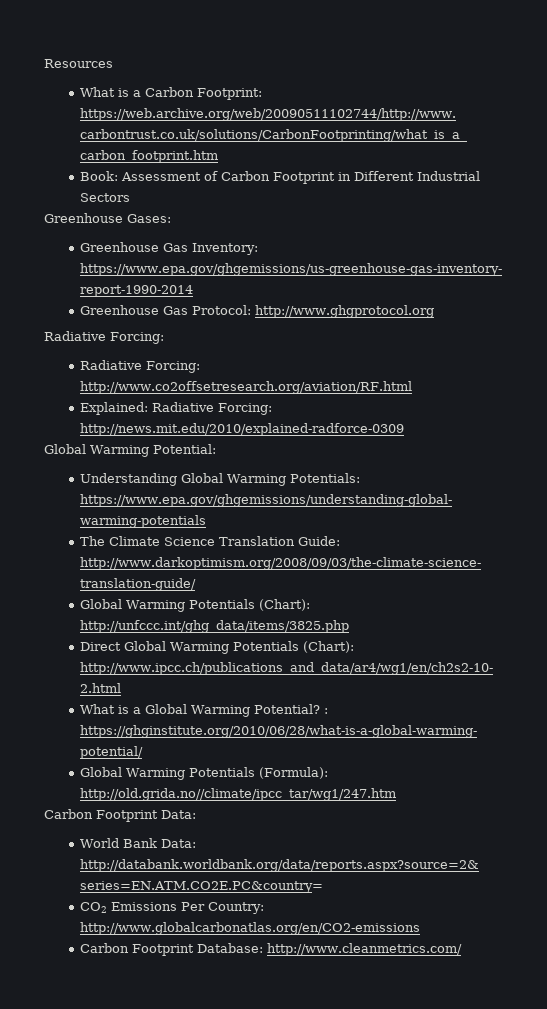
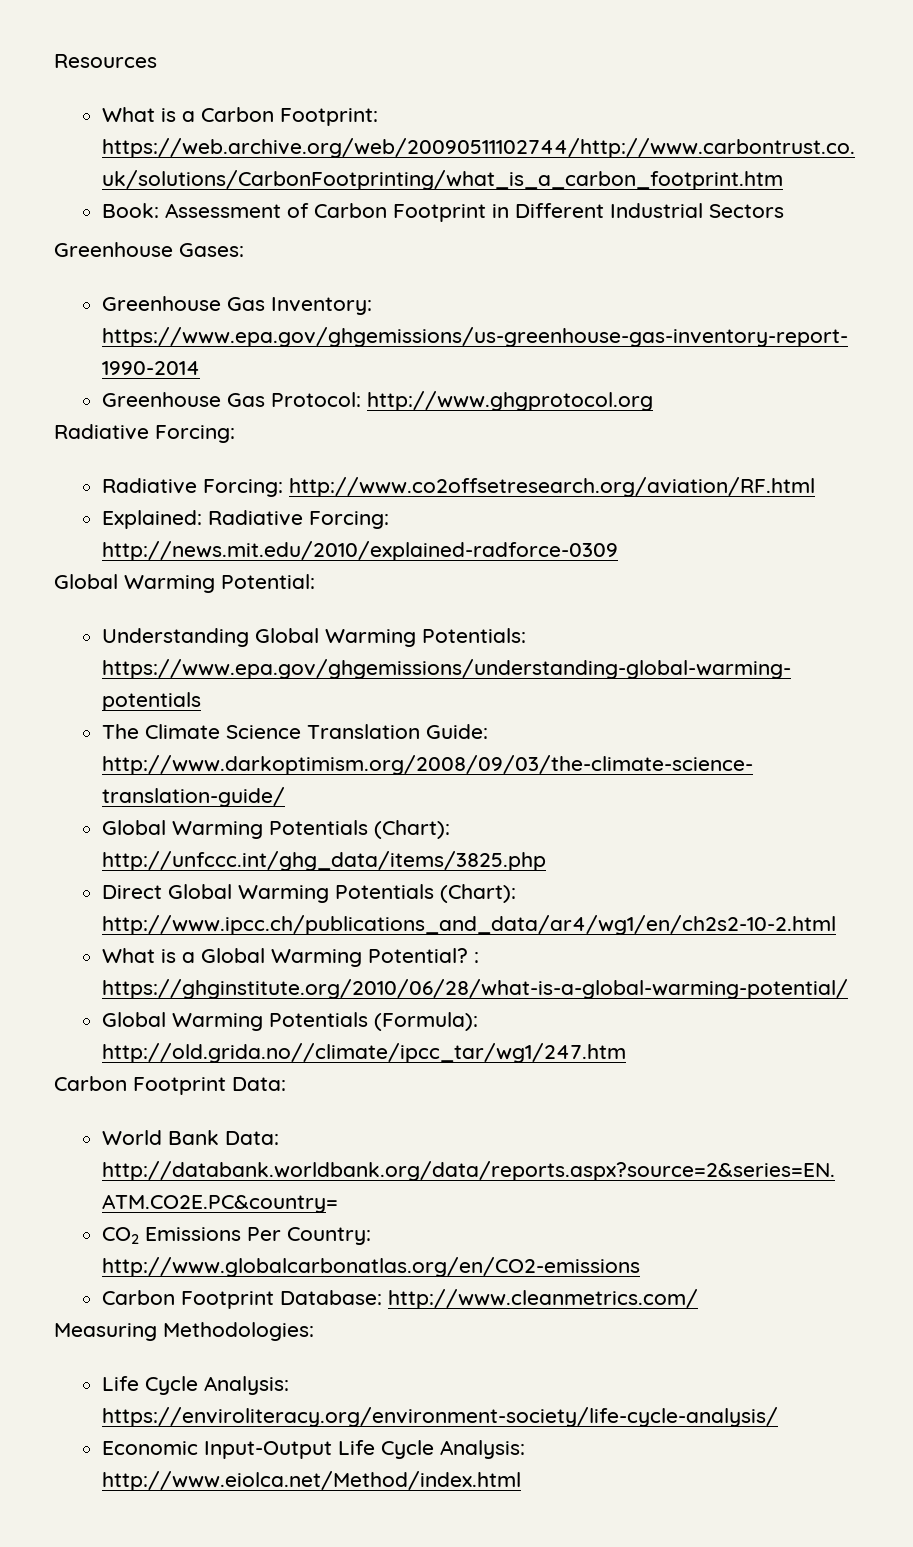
(463, 949) none -> [54,1322,314,1341] [102,1376,290,1395] [102,1407,779,1427] [102,1440,526,1459] [102,1471,522,1491] // Measuring Methodologies: // Life Cycle Analysis: https://enviroliteracy.org/environment-society/life-cycle-analysis/ // Economic Input-Output Life Cycle Analysis: http://www.eiolca.net/Method/index.html

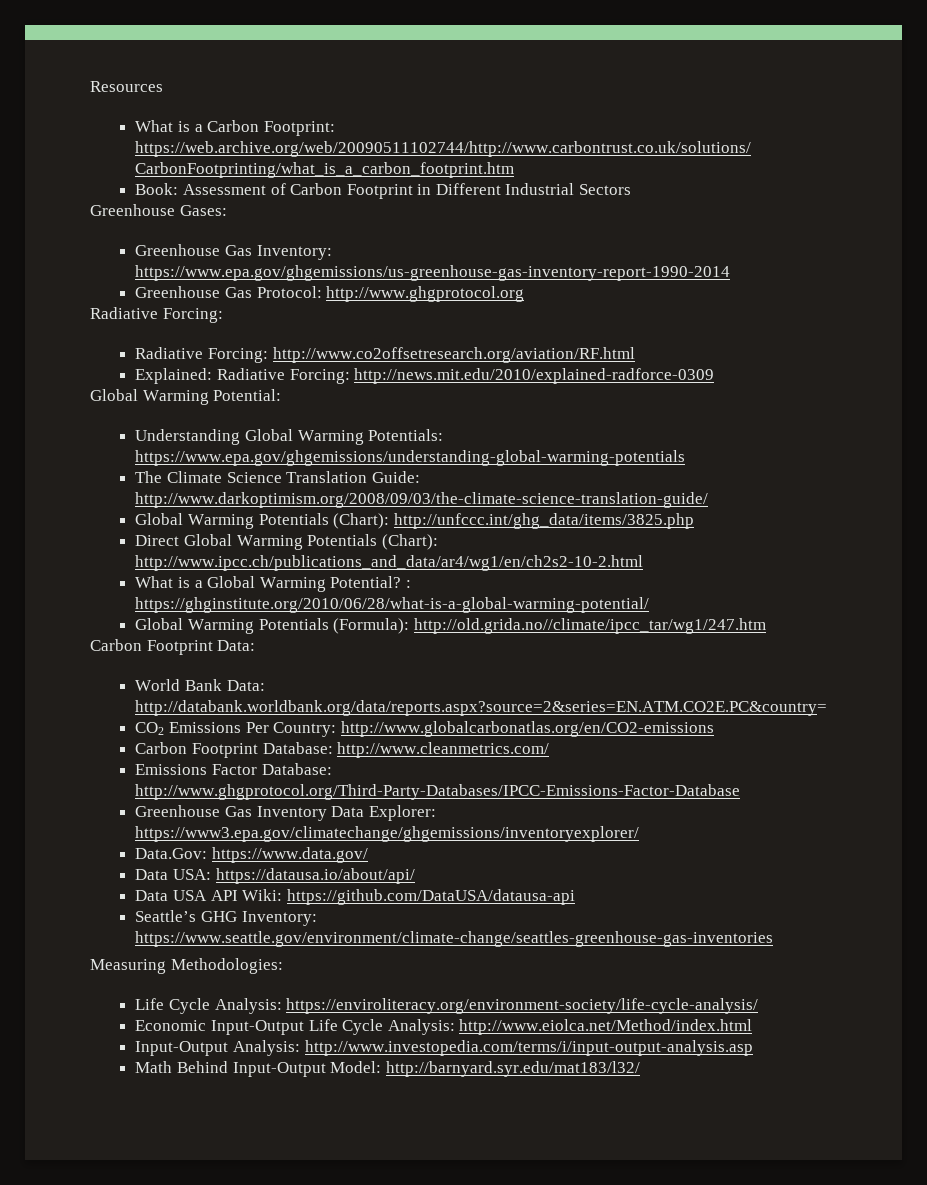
(699, 1299) none -> [135,763,332,775] [135,784,741,800] [135,805,436,821] [135,826,640,842] [135,847,368,863] [135,868,415,884] [135,889,575,905] [135,910,317,926] [135,931,774,947] // Emissions Factor Database: http://www.ghgprotocol.org/Third-Party-Databases/IPCC-Emissions-Factor-Database // Greenhouse Gas Inventory Data Explorer: https://www3.epa.gov/climatechange/ghgemissions/inventoryexplorer/ // Data.Gov: https://www.data.gov/ // Data USA: https://datausa.io/about/api/ // Data USA API Wiki: https://github.com/DataUSA/datausa-api // Seattle’s GHG Inventory: https://www.seattle.gov/environment/climate-change/seattles-greenhouse-gas-inventories
(522, 1481) none -> [135,1040,753,1056] [135,1061,640,1077] // Input-Output Analysis: http://www.investopedia.com/terms/i/input-output-analysis.asp // Math Behind Input-Output Model: http://barnyard.syr.edu/mat183/l32/

